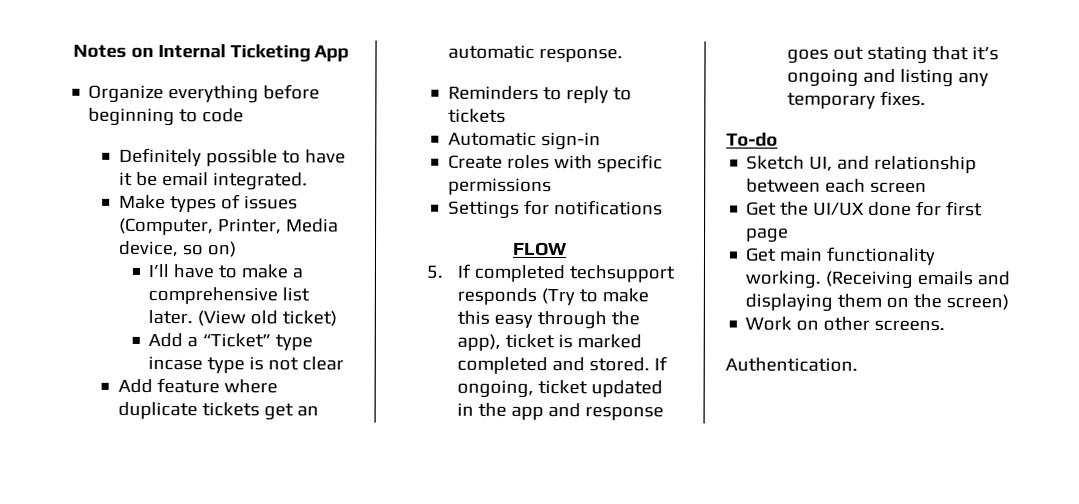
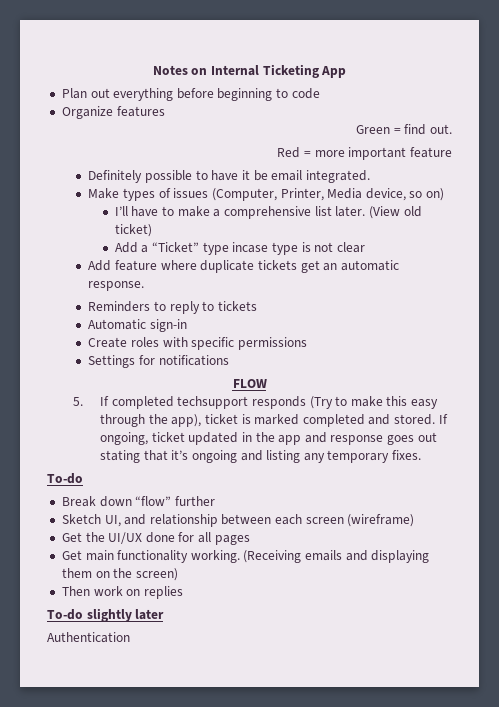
[88,84,165,104] Organize -> [61,88,110,99] Plan out
(245, 115) none -> [61,106,165,119] [356,124,452,135] [277,147,452,160] // Organize features // Green = find out. // Red = more important feature
(778, 139) none -> [61,496,215,507] // Break down “flow” further
(928, 187) none -> [347,514,415,527] (wireframe)
[946,201,984,217] [746,227,790,243] first page -> [198,532,250,545] all pages
[745,316,946,332] [725,357,858,372] Work on other screens. // Authentication. -> [61,586,183,599] [47,608,165,622] [47,632,130,643] Then work on replies // To-do slightly later // Authentication

